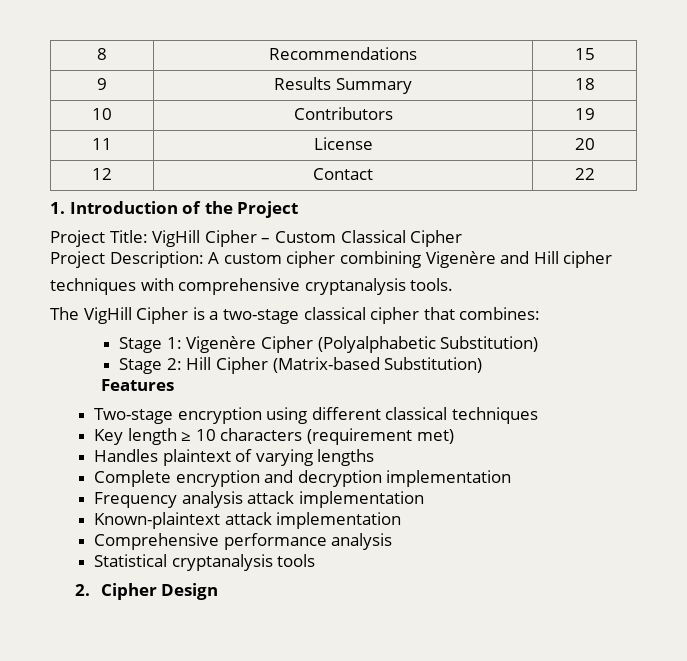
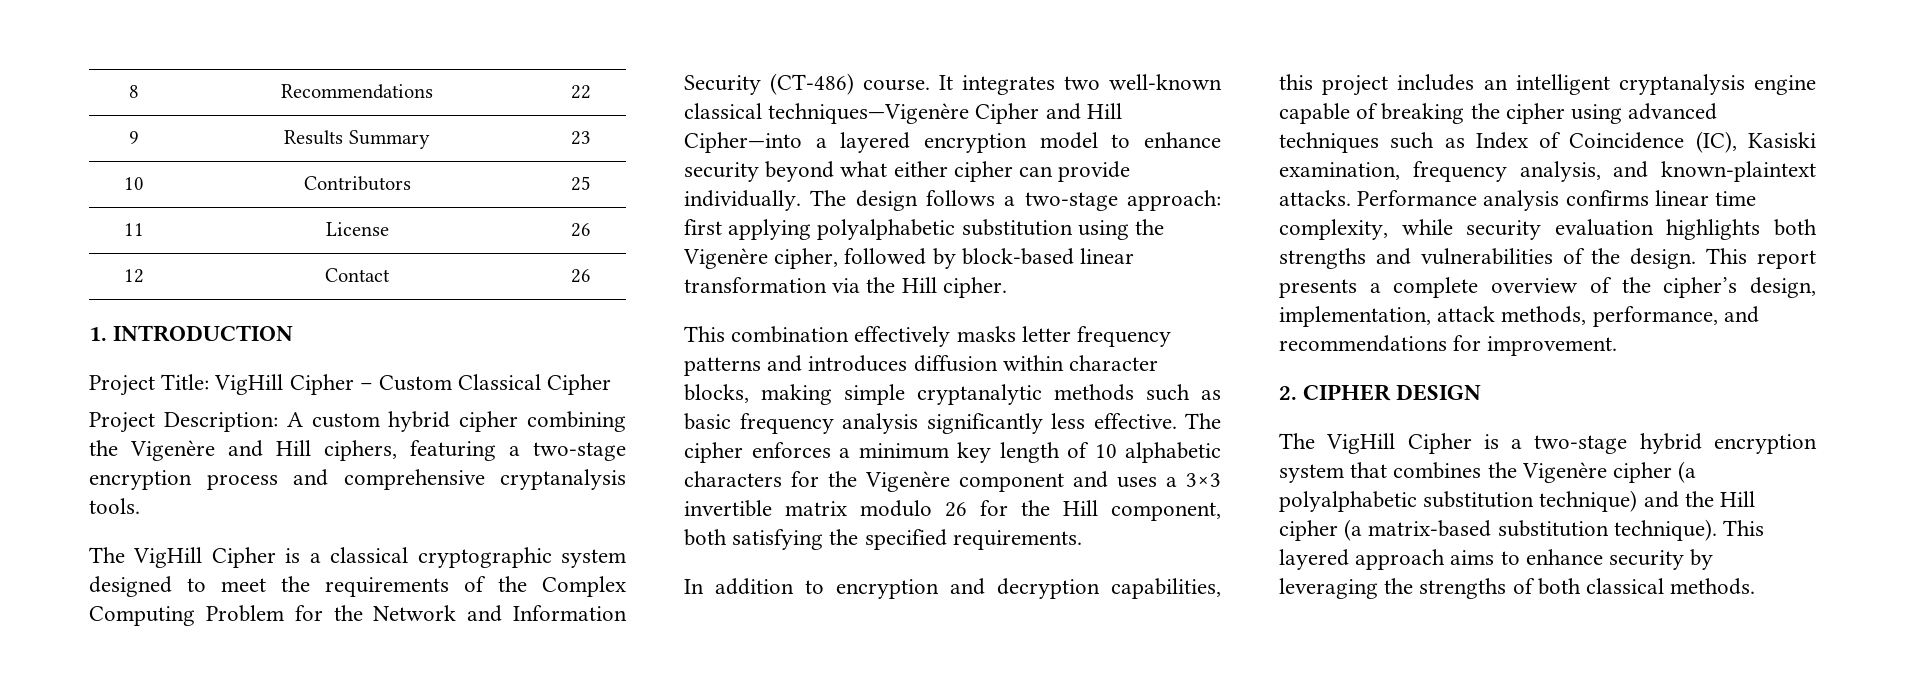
[574,48,595,60] 15 -> [571,85,591,99] 22
[574,78,595,90] 18 -> [571,131,591,145] 23
[574,108,595,120] 19 -> [571,176,591,191] 25
[574,138,595,150] 20 -> [571,223,591,237] 26
[574,168,595,180] 22 -> [571,269,591,283] 26
[69,201,299,218] Introduction of the Project -> [113,325,294,342] INTRODUCTION
(282, 258) none -> [388,411,451,432] hybrid
(421, 259) none -> [89,440,118,456] the
[563,251,613,268] [50,278,174,295] cipher // techniques with -> [324,440,626,461] [89,469,328,490] ciphers, featuring a two-stage encryption process and
[222,307,541,324] [119,336,539,353] [119,357,483,374] [100,379,174,391] [93,407,538,424] [93,428,454,445] [93,449,375,466] [93,470,512,487] [93,491,424,508] [93,512,402,529] [93,533,393,550] [93,554,316,571] [75,583,219,600] two-stage classical cipher that combines: // Stage 1: Vigenère Cipher (Polyalphabetic Substitution) // Stage 2: Hill Cipher (Matrix-based Substitution) // Features // Two-stage encryption using different classical techniques // Key length ≥ 10 characters (requirement met) // Handles plaintext of varying lengths // Complete encryption and decryption implementation // Frequency analysis attack implementation // Known-plaintext attack implementation // Comprehensive performance analysis // Statistical cryptanalysis tools // 2. Cipher Design -> [330,547,626,568] [89,576,626,597] [89,605,627,626] [684,73,1222,95] [684,103,1122,124] [684,132,1221,153] [684,161,1131,182] [684,190,1221,211] [684,219,1165,240] [683,248,1135,269] [684,277,1007,298] [684,326,1172,347] [684,355,1159,376] [684,384,1221,405] [684,413,1221,434] [684,442,1221,463] [684,471,1221,492] [684,500,1221,521] [684,529,1082,550] [684,578,1221,599] [1279,74,1816,96] [1279,103,1718,124] [1279,131,1816,153] [1279,161,1816,182] [1279,190,1757,211] [1279,219,1817,240] [1279,248,1816,269] [1279,277,1816,298] [1279,306,1759,327] [1279,335,1618,356] [1279,384,1482,401] [1279,433,1817,454] [1279,461,1697,483] [1279,490,1756,512] [1279,519,1765,541] [1279,549,1714,570] [1279,578,1756,599] classical cryptographic system designed to meet the requirements of the Complex Computing Problem for the Network and Information Security (CT-486) course. It integrates two well-known classical techniques—Vigenère Cipher and Hill Cipher—into a layered encryption model to enhance security beyond what either cipher can provide individually. The design follows a two-stage approach: first applying polyalphabetic substitution using the Vigenère cipher, followed by block-based linear transformation via the Hill cipher. // This combination effectively masks letter frequency patterns and introduces diffusion within character blocks, making simple cryptanalytic methods such as basic frequency analysis significantly less effective. The cipher enforces a minimum key length of 10 alphabetic characters for the Vigenère component and uses a 3×3 invertible matrix modulo 26 for the Hill component, both satisfying the specified requirements. // In addition to encryption and decryption capabilities, this project includes an intelligent cryptanalysis engine capable of breaking the cipher using advanced techniques such as Index of Coincidence (IC), Kasiski examination, frequency analysis, and known-plaintext attacks. Performance analysis confirms linear time complexity, while security evaluation highlights both strengths and vulnerabilities of the design. This report presents a complete overview of the cipher’s design, implementation, attack methods, performance, and recommendations for improvement. // 2. CIPHER DESIGN // The VigHill Cipher is a two-stage hybrid encryption system that combines the Vigenère cipher (a polyalphabetic substitution technique) and the Hill cipher (a matrix-based substitution technique). This layered approach aims to enhance security by leveraging the strengths of both classical methods.

